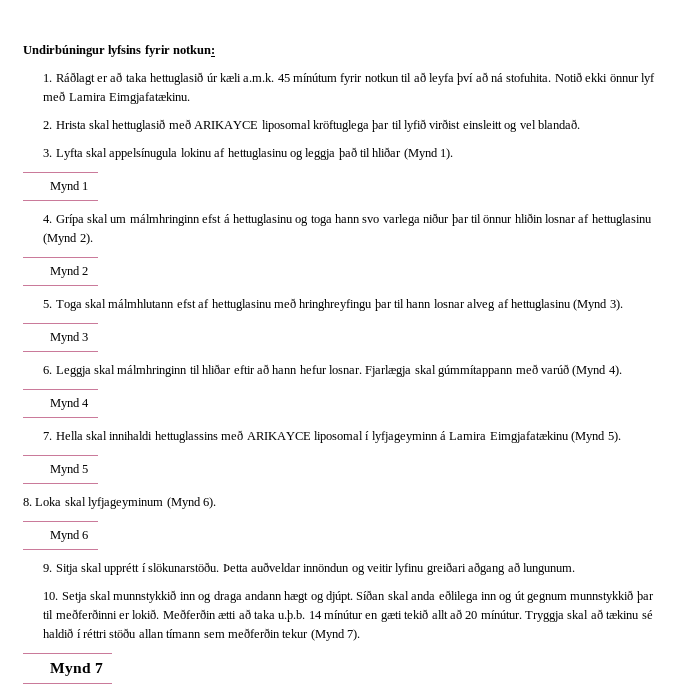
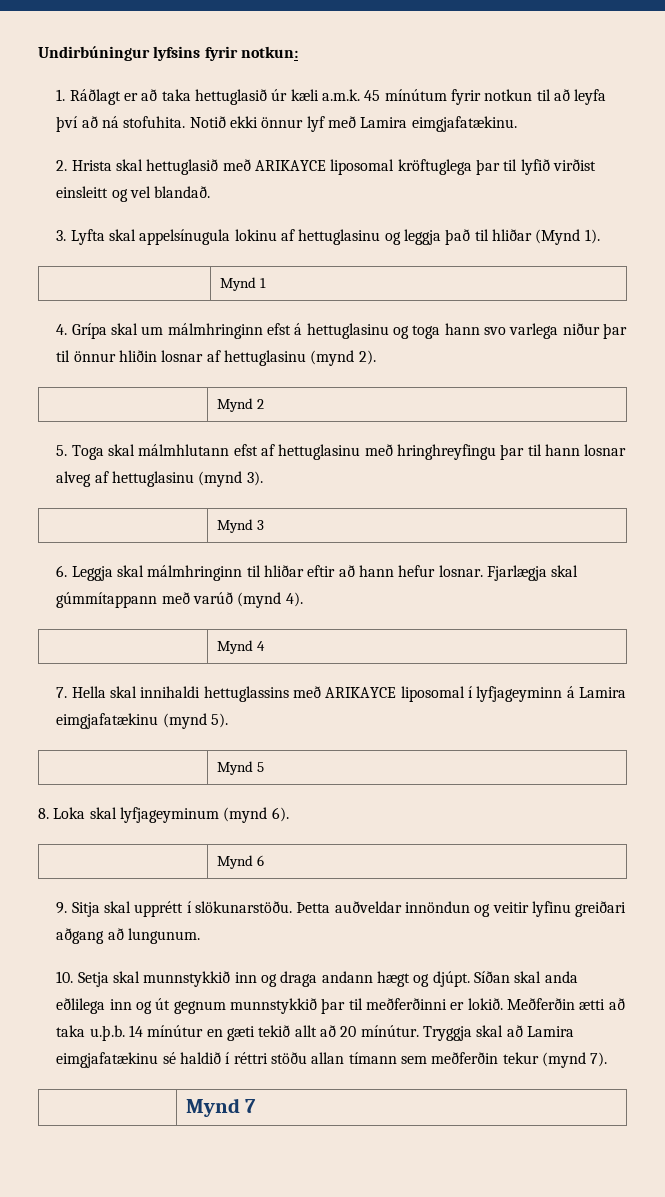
[109,92,191,104] Eimgjafatækinu. -> [411,116,517,132] eimgjafatækinu.
[43,233,78,245] (Mynd -> [310,350,355,366] (mynd
[573,299,608,311] (Mynd -> [198,471,243,487] (mynd
[572,365,607,377] (Mynd -> [237,592,282,608] (mynd
[489,431,606,443] Eimgjafatækinu (Mynd -> [56,713,207,729] eimgjafatækinu (mynd
[166,497,201,509] (Mynd -> [223,807,268,823] (mynd
[606,610,640,619] tækinu -> [526,1026,574,1037] [56,1052,159,1068] Lamira eimgjafatækinu
[310,629,345,641] (Mynd -> [541,1052,586,1068] (mynd

